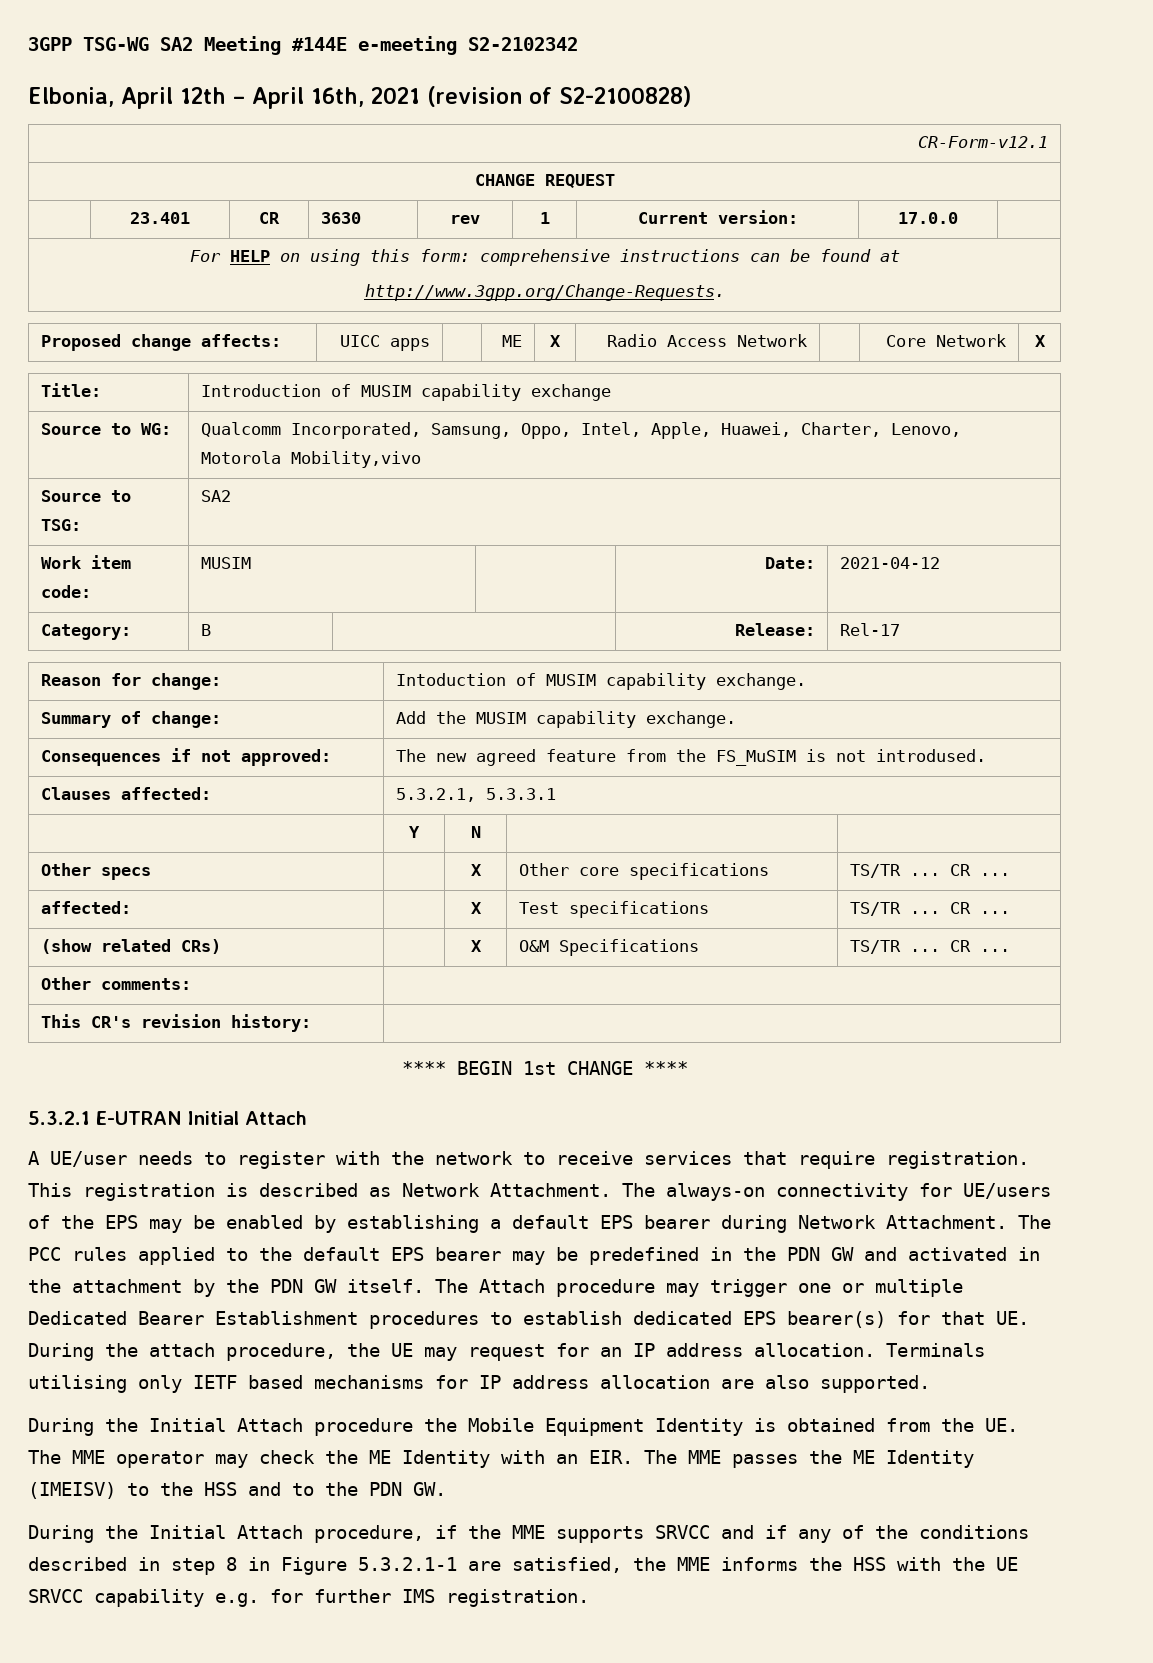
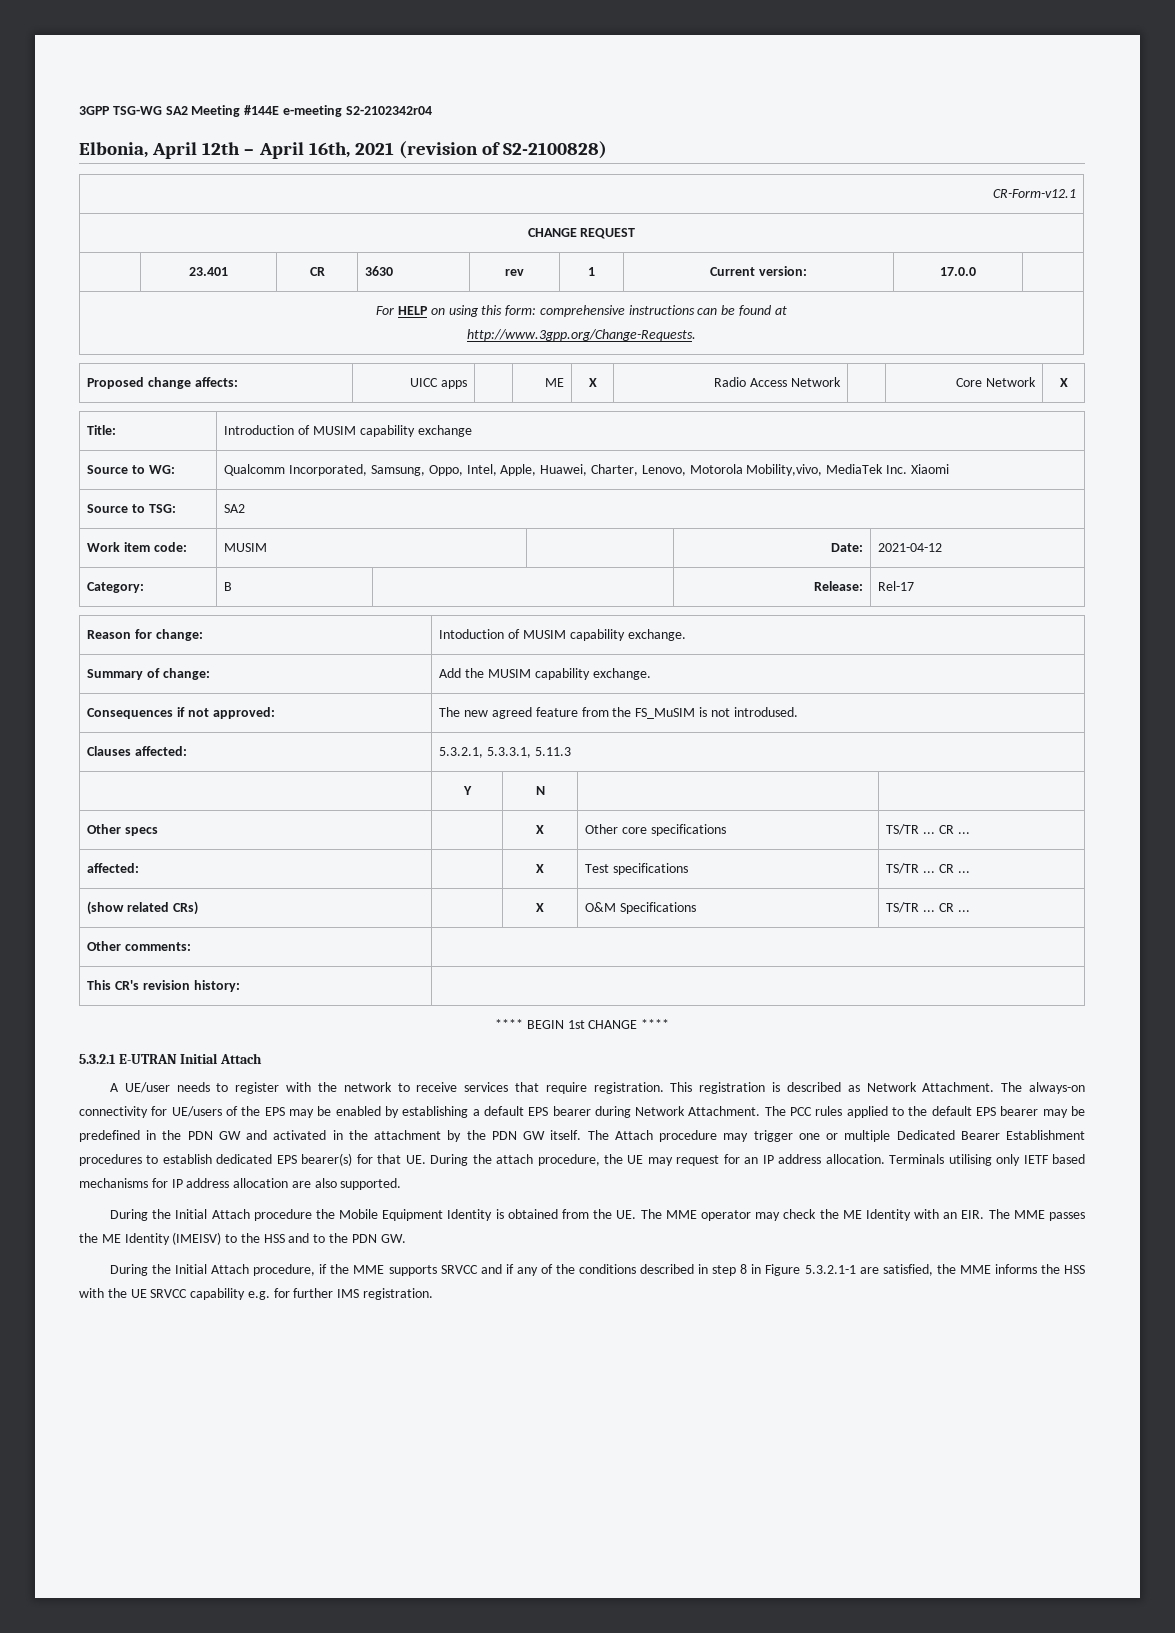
[468,37,578,51] S2-2102342 -> [345,106,432,115] S2-2102342r04
[291,451,422,468] Mobility,vivo -> [746,464,949,476] Mobility,vivo, MediaTek Inc. Xiaomi
[486,788,557,800] 5.3.3.1 -> [487,747,572,758] 5.3.3.1, 5.11.3

